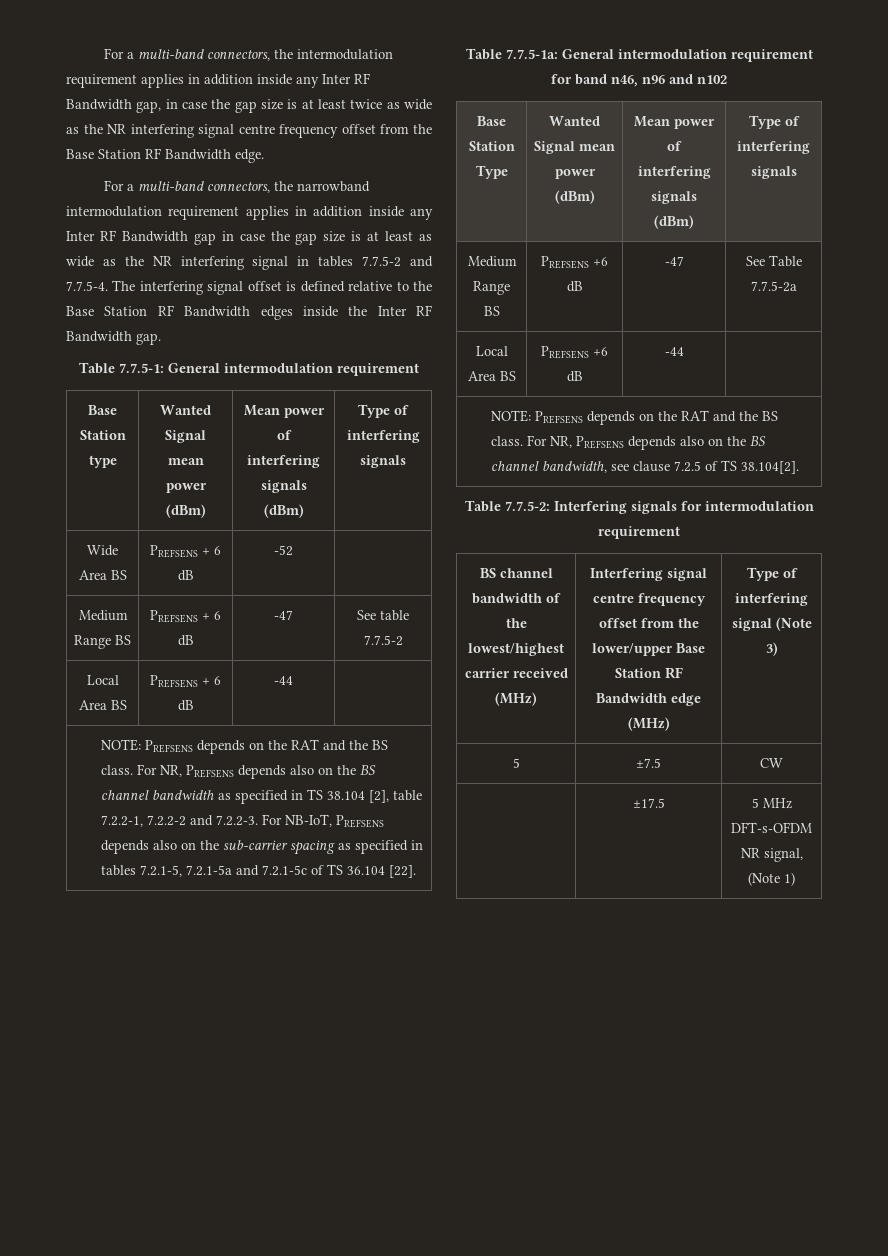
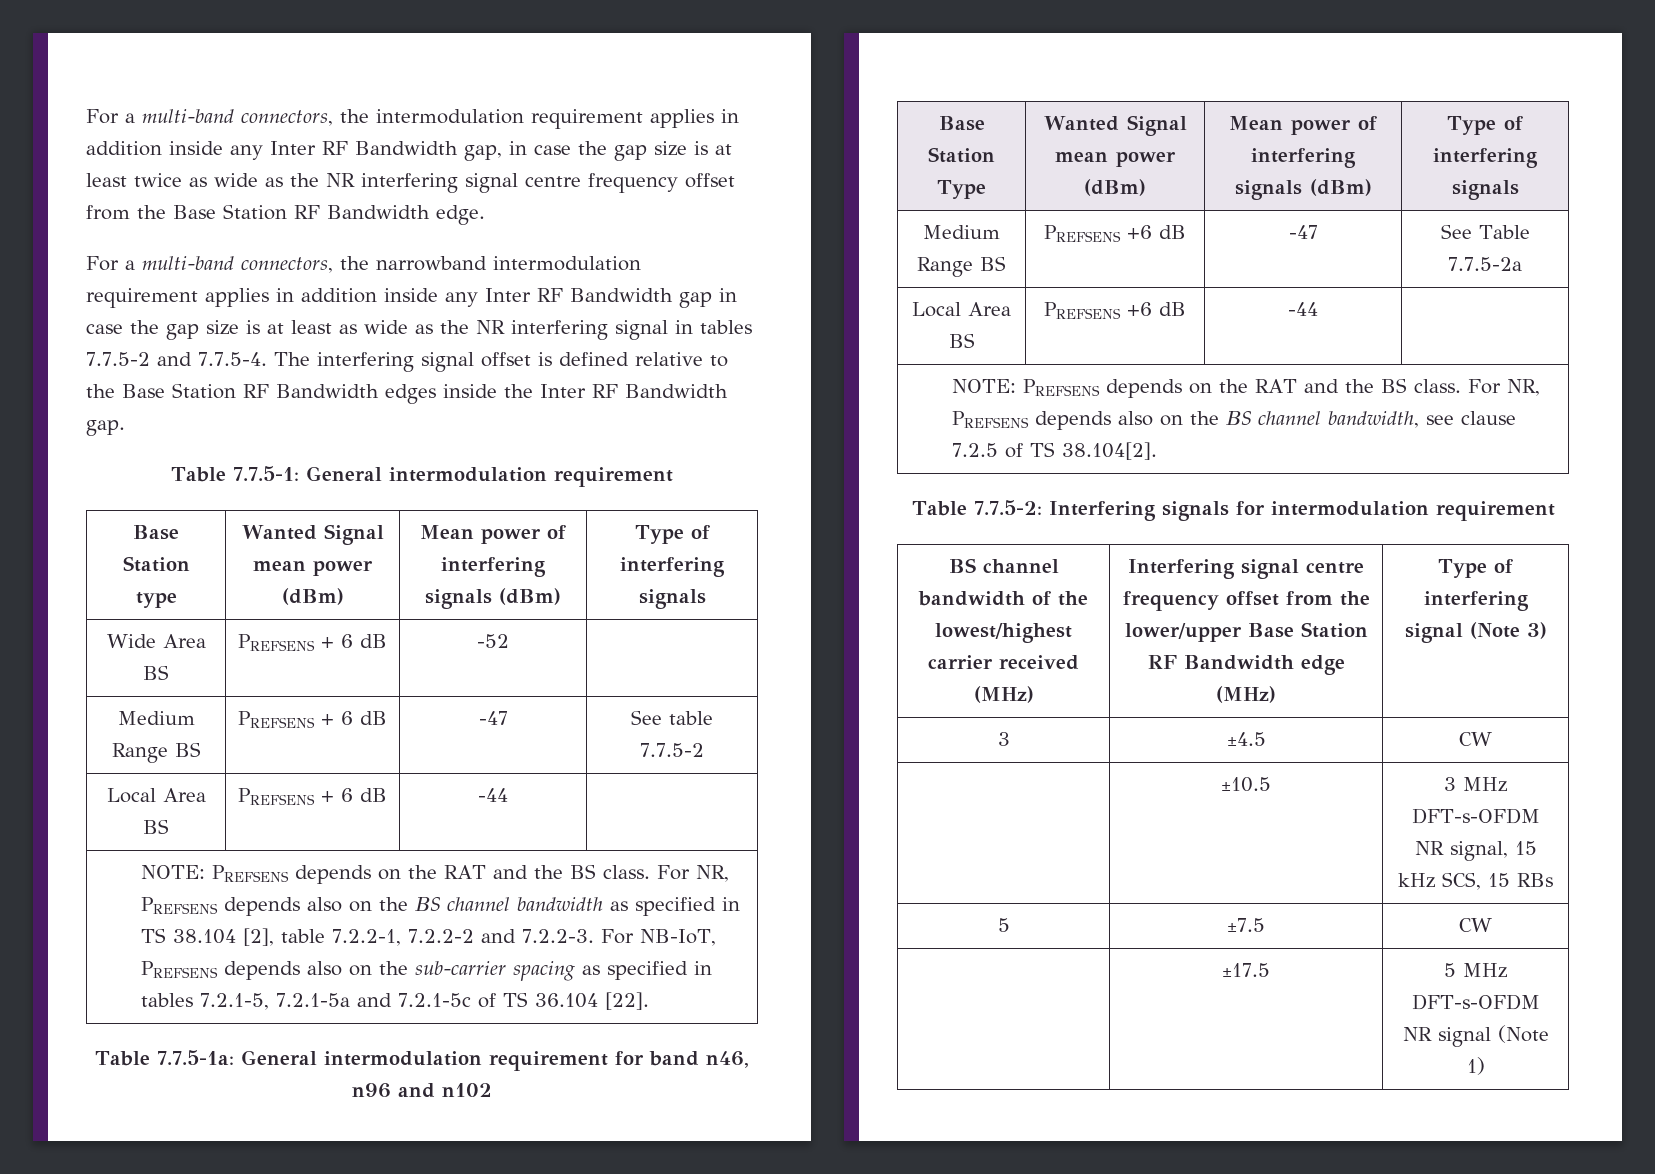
(778, 649) none -> [997,732,1010,746] [1226,732,1266,746] [1459,732,1492,746] [1221,777,1271,792] [1444,777,1507,792] [1411,808,1540,824] [1414,841,1537,861] [1398,872,1553,890] // 3 | ±4.5 | CW // | ±10.5 | 3 MHz DFT-s-OFDM NR signal, 15 kHz SCS, 15 RBs
[763,848,803,862] signal, -> [1437,1027,1491,1047] signal

